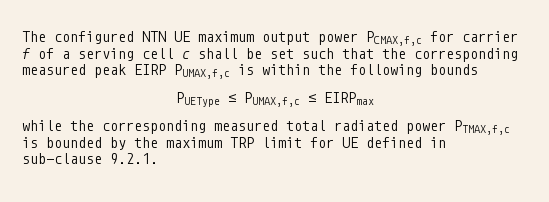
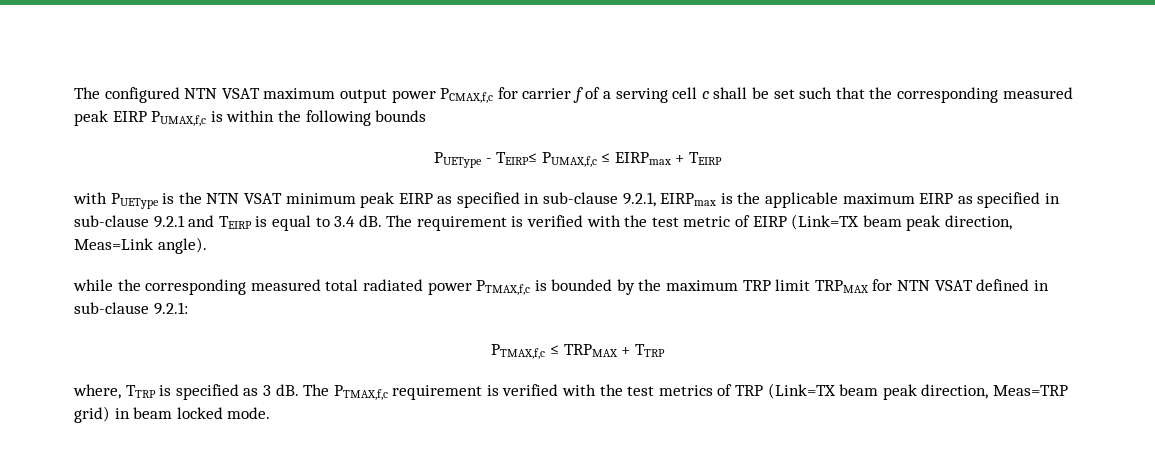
[174,31,190,42] UE -> [221,88,260,99] VSAT
[227,94,236,103] ≤ -> [485,152,538,165] - TEIRP≤
(374, 98) none -> [675,152,723,165] [73,192,1060,209] [74,214,1012,231] [74,237,207,254] + TEIRP // with PUEType is the NTN VSAT minimum peak EIRP as specified in sub-clause 9.2.1, EIRPmax is the applicable maximum EIRP as specified in sub-clause 9.2.1 and TEIRP is equal to 3.4 dB. The requirement is verified with the test metric of EIRP (Link=TX beam peak direction, Meas=Link angle).
[310,137,446,148] [22,153,158,164] for UE defined in sub-clause 9.2.1. -> [814,279,1049,293] [74,302,188,315] [491,344,665,359] [73,383,1068,400] [74,406,271,423] TRPMAX for NTN VSAT defined in sub-clause 9.2.1: // PTMAX,f,c ≤ TRPMAX + TTRP // where, TTRP is specified as 3 dB. The PTMAX,f,c requirement is verified with the test metrics of TRP (Link=TX beam peak direction, Meas=TRP grid) in beam locked mode.

